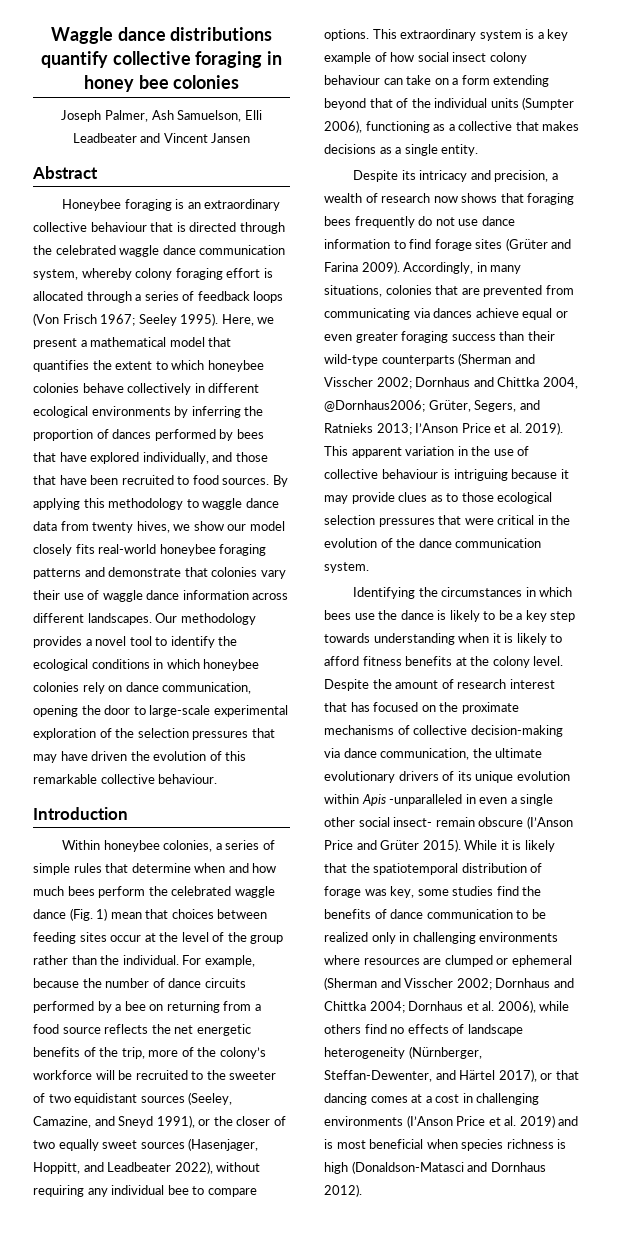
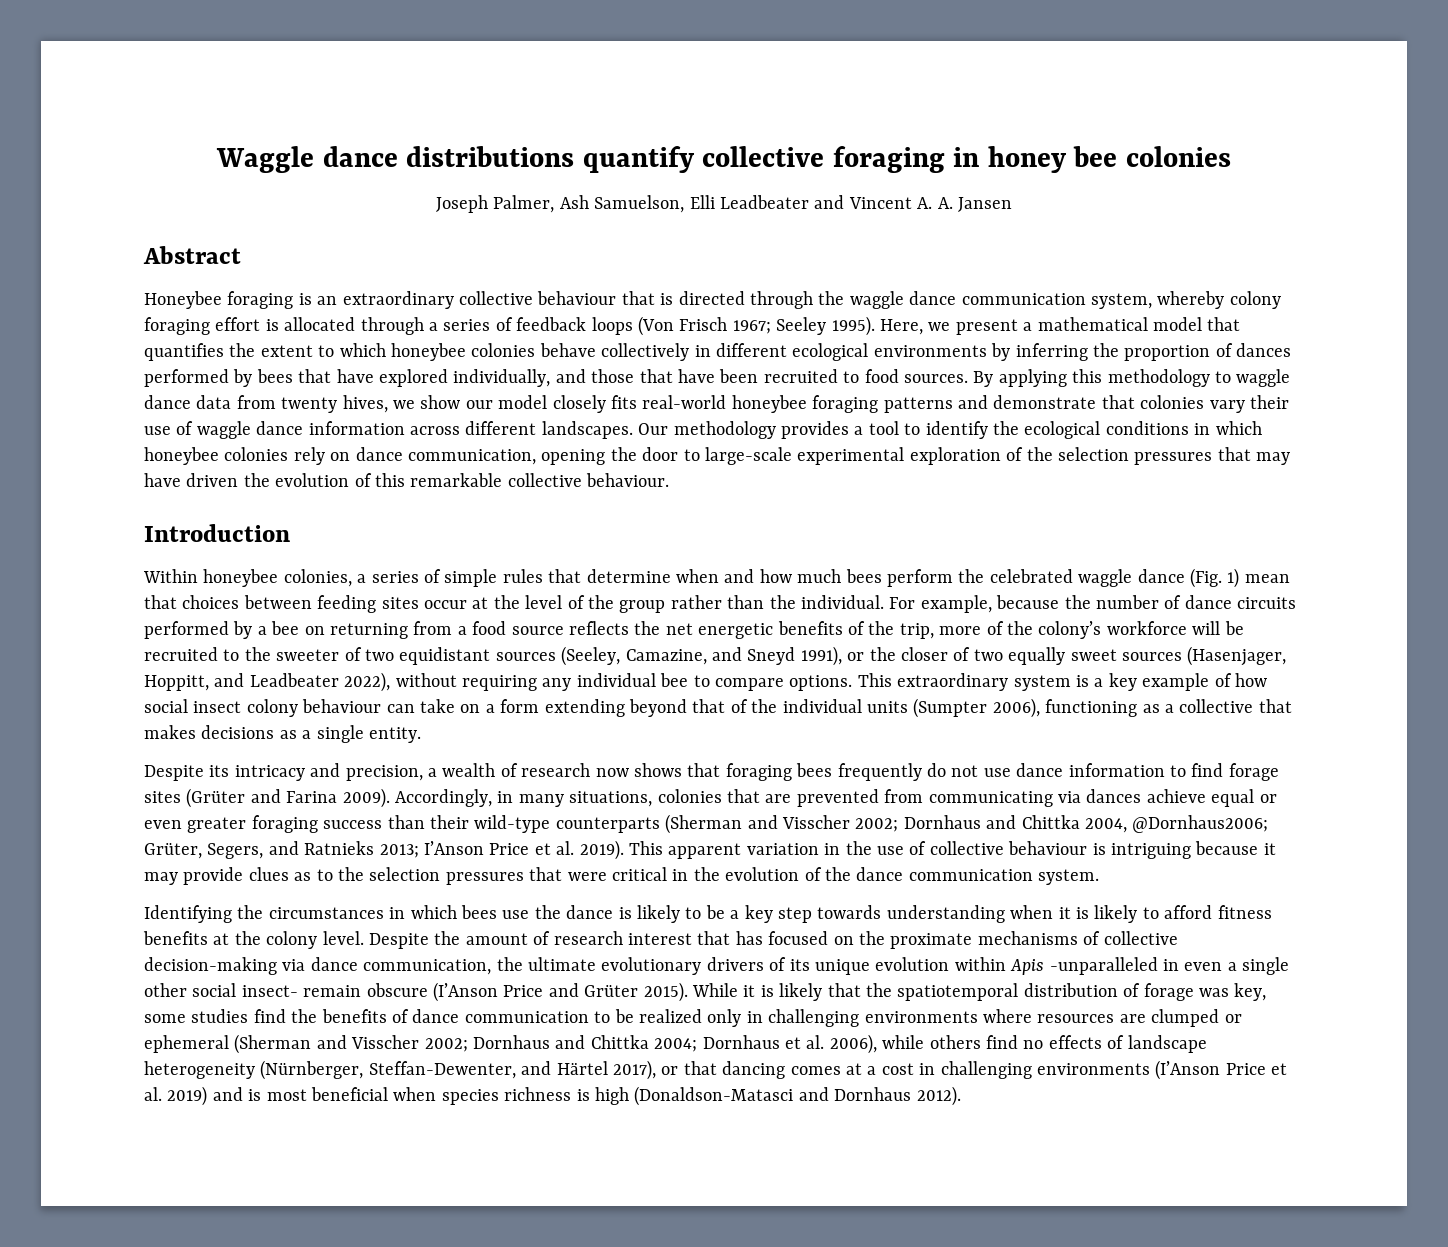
(208, 138) none -> [917,197,953,209] A. A.
[55,245,116,255] celebrated -> (845, 298) none
[95,636,127,646] novel -> (864, 430) none
[461,492,553,504] those ecological -> [338,867,364,881] the

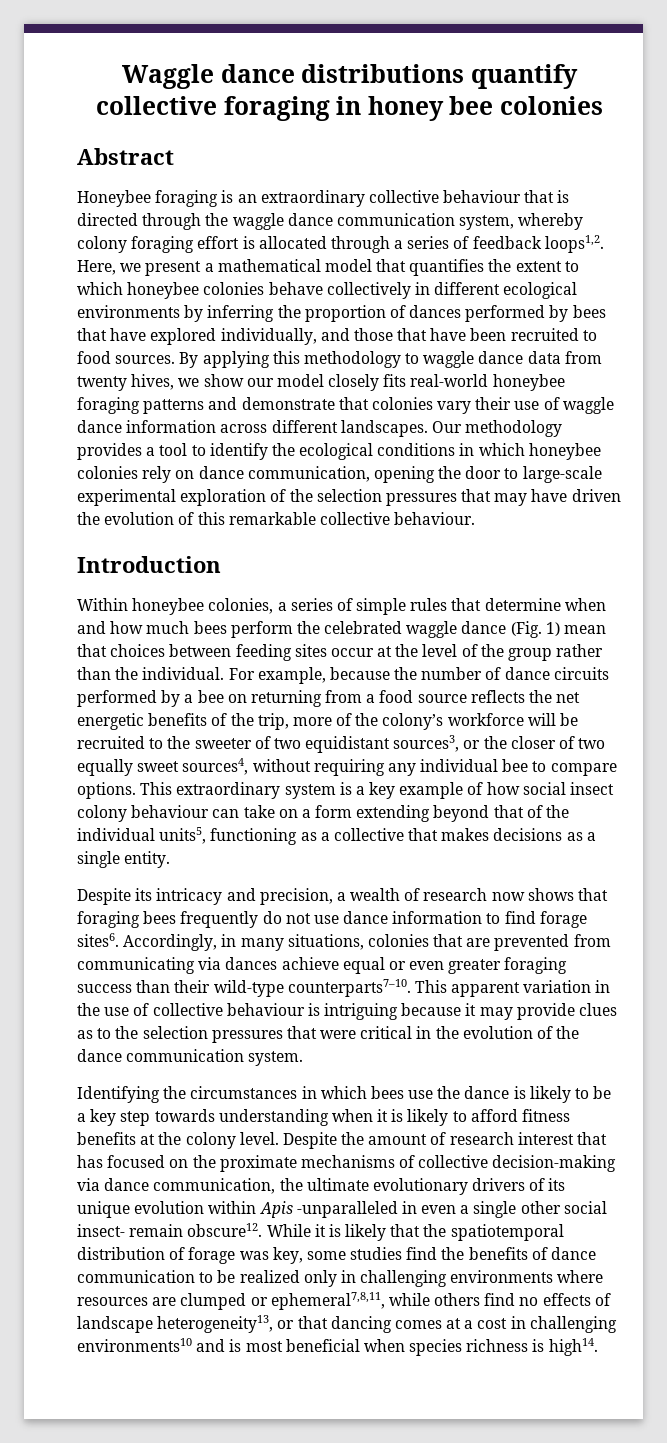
[436,195,1012,213] // Joseph Palmer, Ash Samuelson, Elli Leadbeater and Vincent A. A. Jansen -> (604, 105) none
[591,316,875,336] loops (Von Frisch 1967; Seeley 1995). -> [544,235,604,253] loops1,2.
[495,646,842,666] sources (Seeley, Camazine, and Sneyd 1991), -> [393,735,460,752] sources3,
[1121,646,1287,666] [144,672,391,692] sources (Hasenjager, Hoppitt, and Leadbeater 2022), -> [182,758,249,775] sources4,
[866,698,1040,718] units (Sumpter 2006), -> [159,827,207,844] units5,
[144,788,390,808] sites (Grüter and Farina 2009). -> [77,933,119,947] sites6.
[555,814,1269,834] [144,840,624,860] counterparts (Sherman and Visscher 2002; Dornhaus and Chittka 2004, @Dornhaus2006; Grüter, Segers, and Ratnieks 2013; I’Anson Price et al. 2019). -> [287,979,411,997] counterparts7–10.
[366,982,688,1002] obscure (I’Anson Price and Grüter 2015). -> [187,1223,263,1237] obscure12.
[144,1034,877,1054] ephemeral (Sherman and Visscher 2002; Dornhaus and Chittka 2004; Dornhaus et al. 2006), -> [270,1292,385,1310] ephemeral7,8,11,
[144,1060,656,1080] heterogeneity (Nürnberger, Steffan-Dewenter, and Härtel 2017), -> [157,1315,274,1333] heterogeneity13,
[1036,1060,1288,1080] [144,1086,208,1106] environments (I’Anson Price et al. 2019) -> [77,1338,192,1352] environments10
[595,1086,961,1106] high (Donaldson-Matasci and Dornhaus 2012). -> [548,1338,598,1356] high14.

